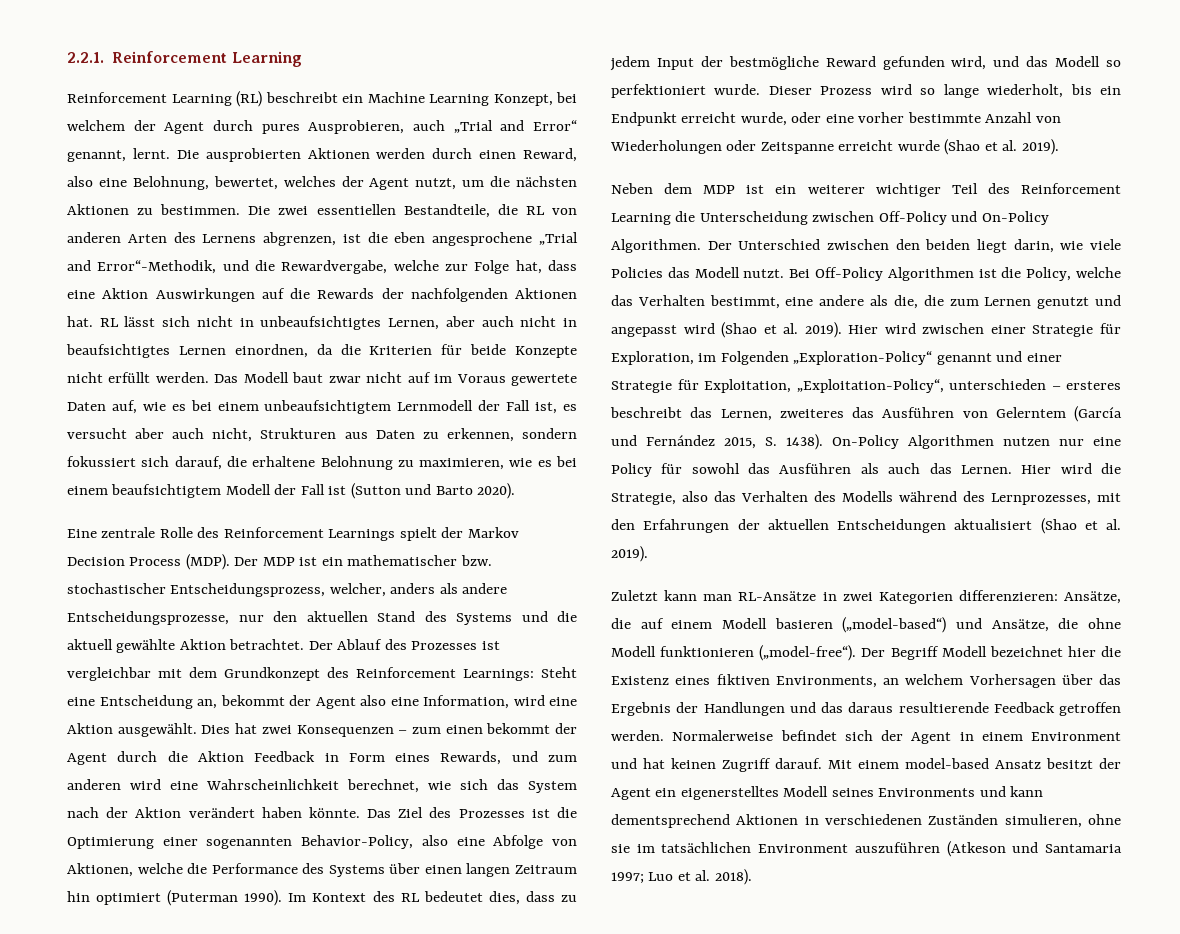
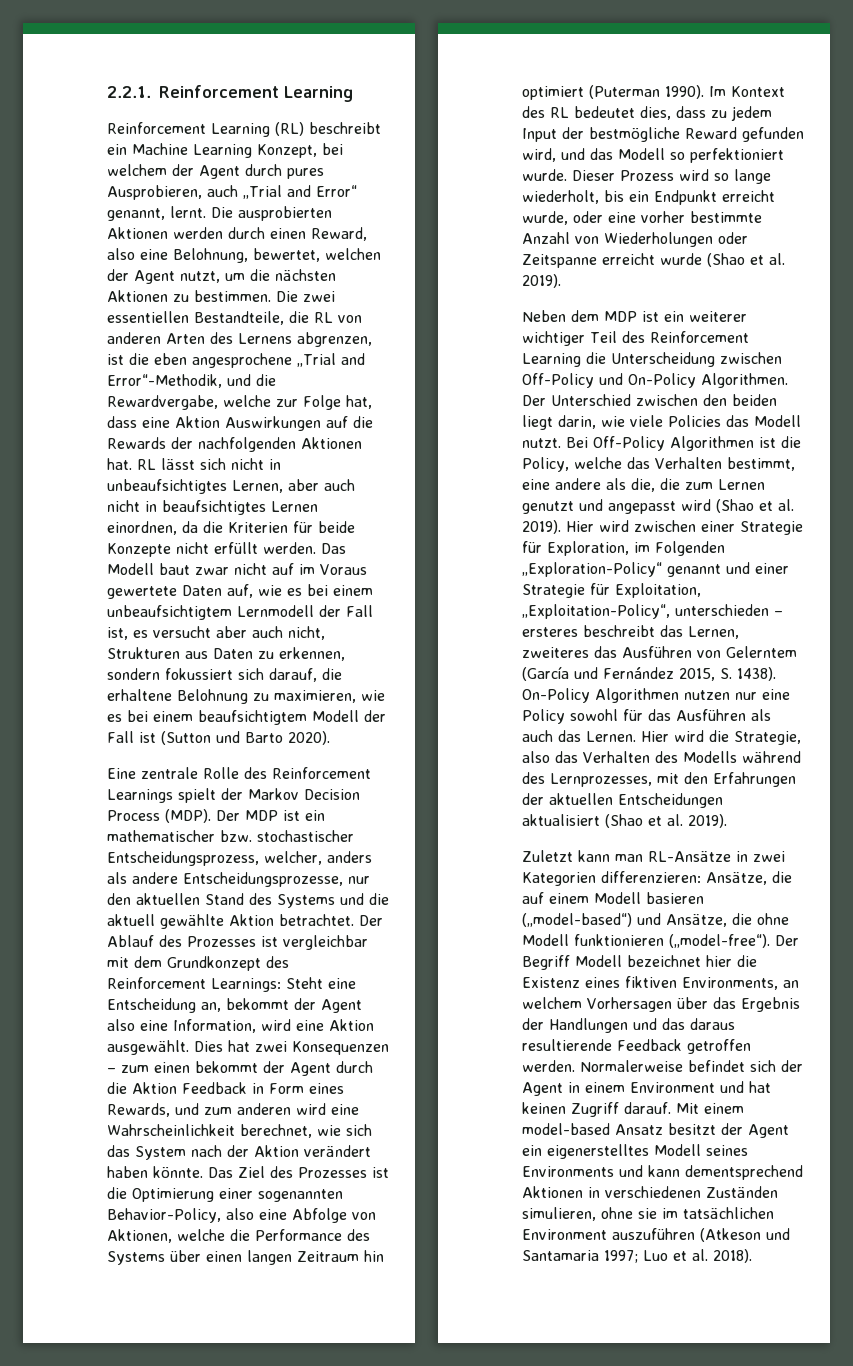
[283,176,336,187] welches -> [325,248,381,260] welchen
[661,463,740,474] für sowohl -> [570,709,643,721] sowohl für

